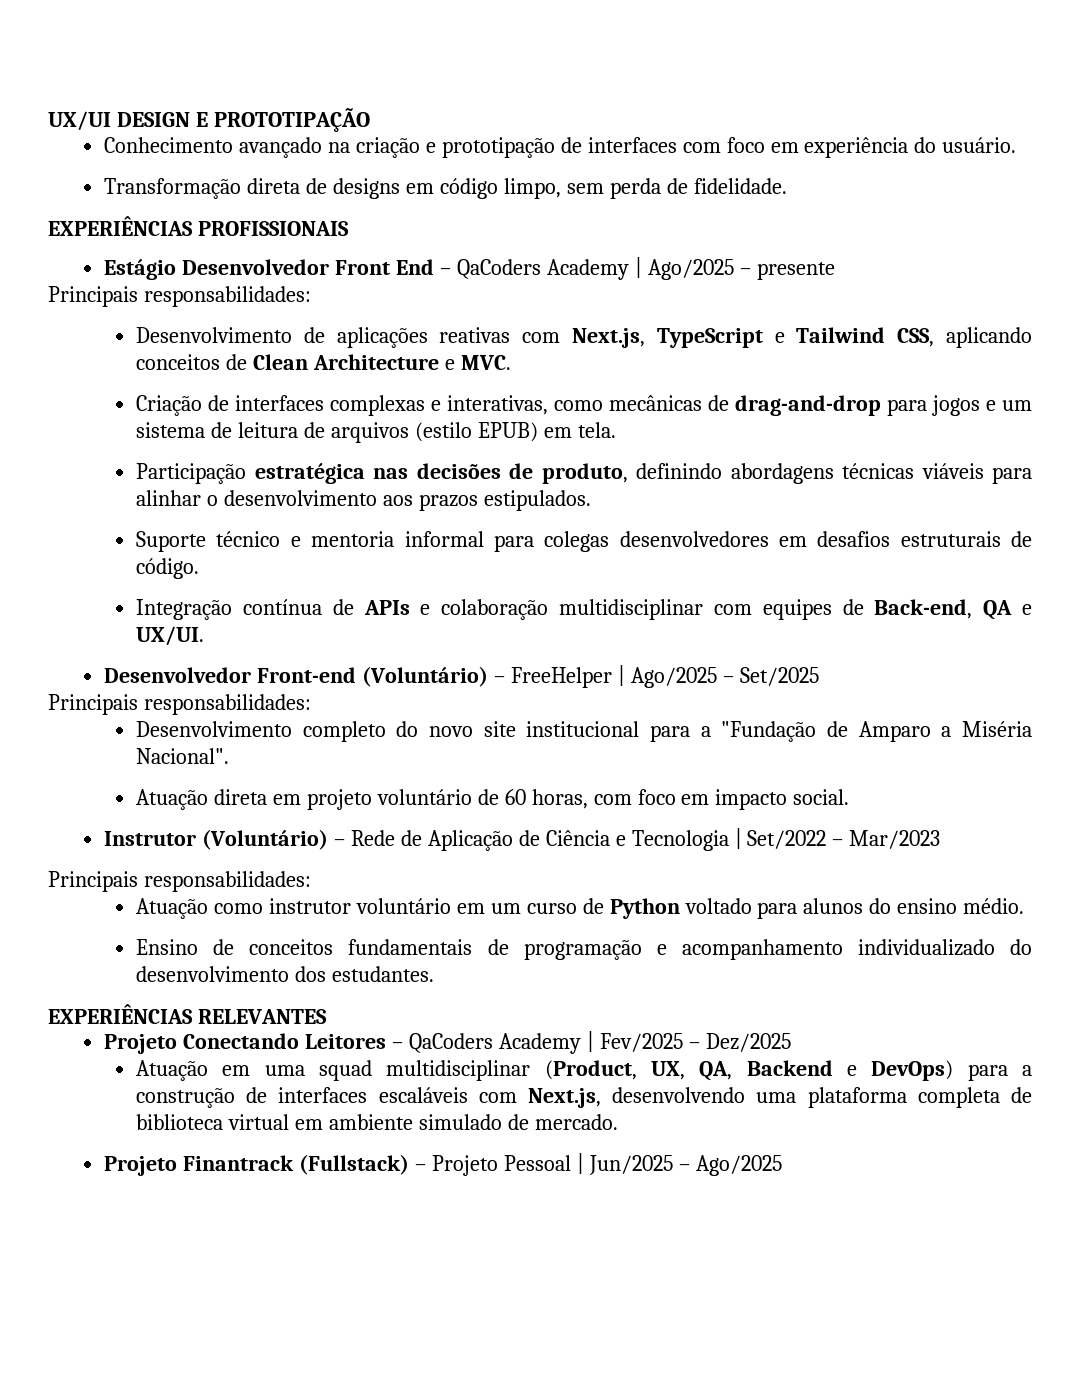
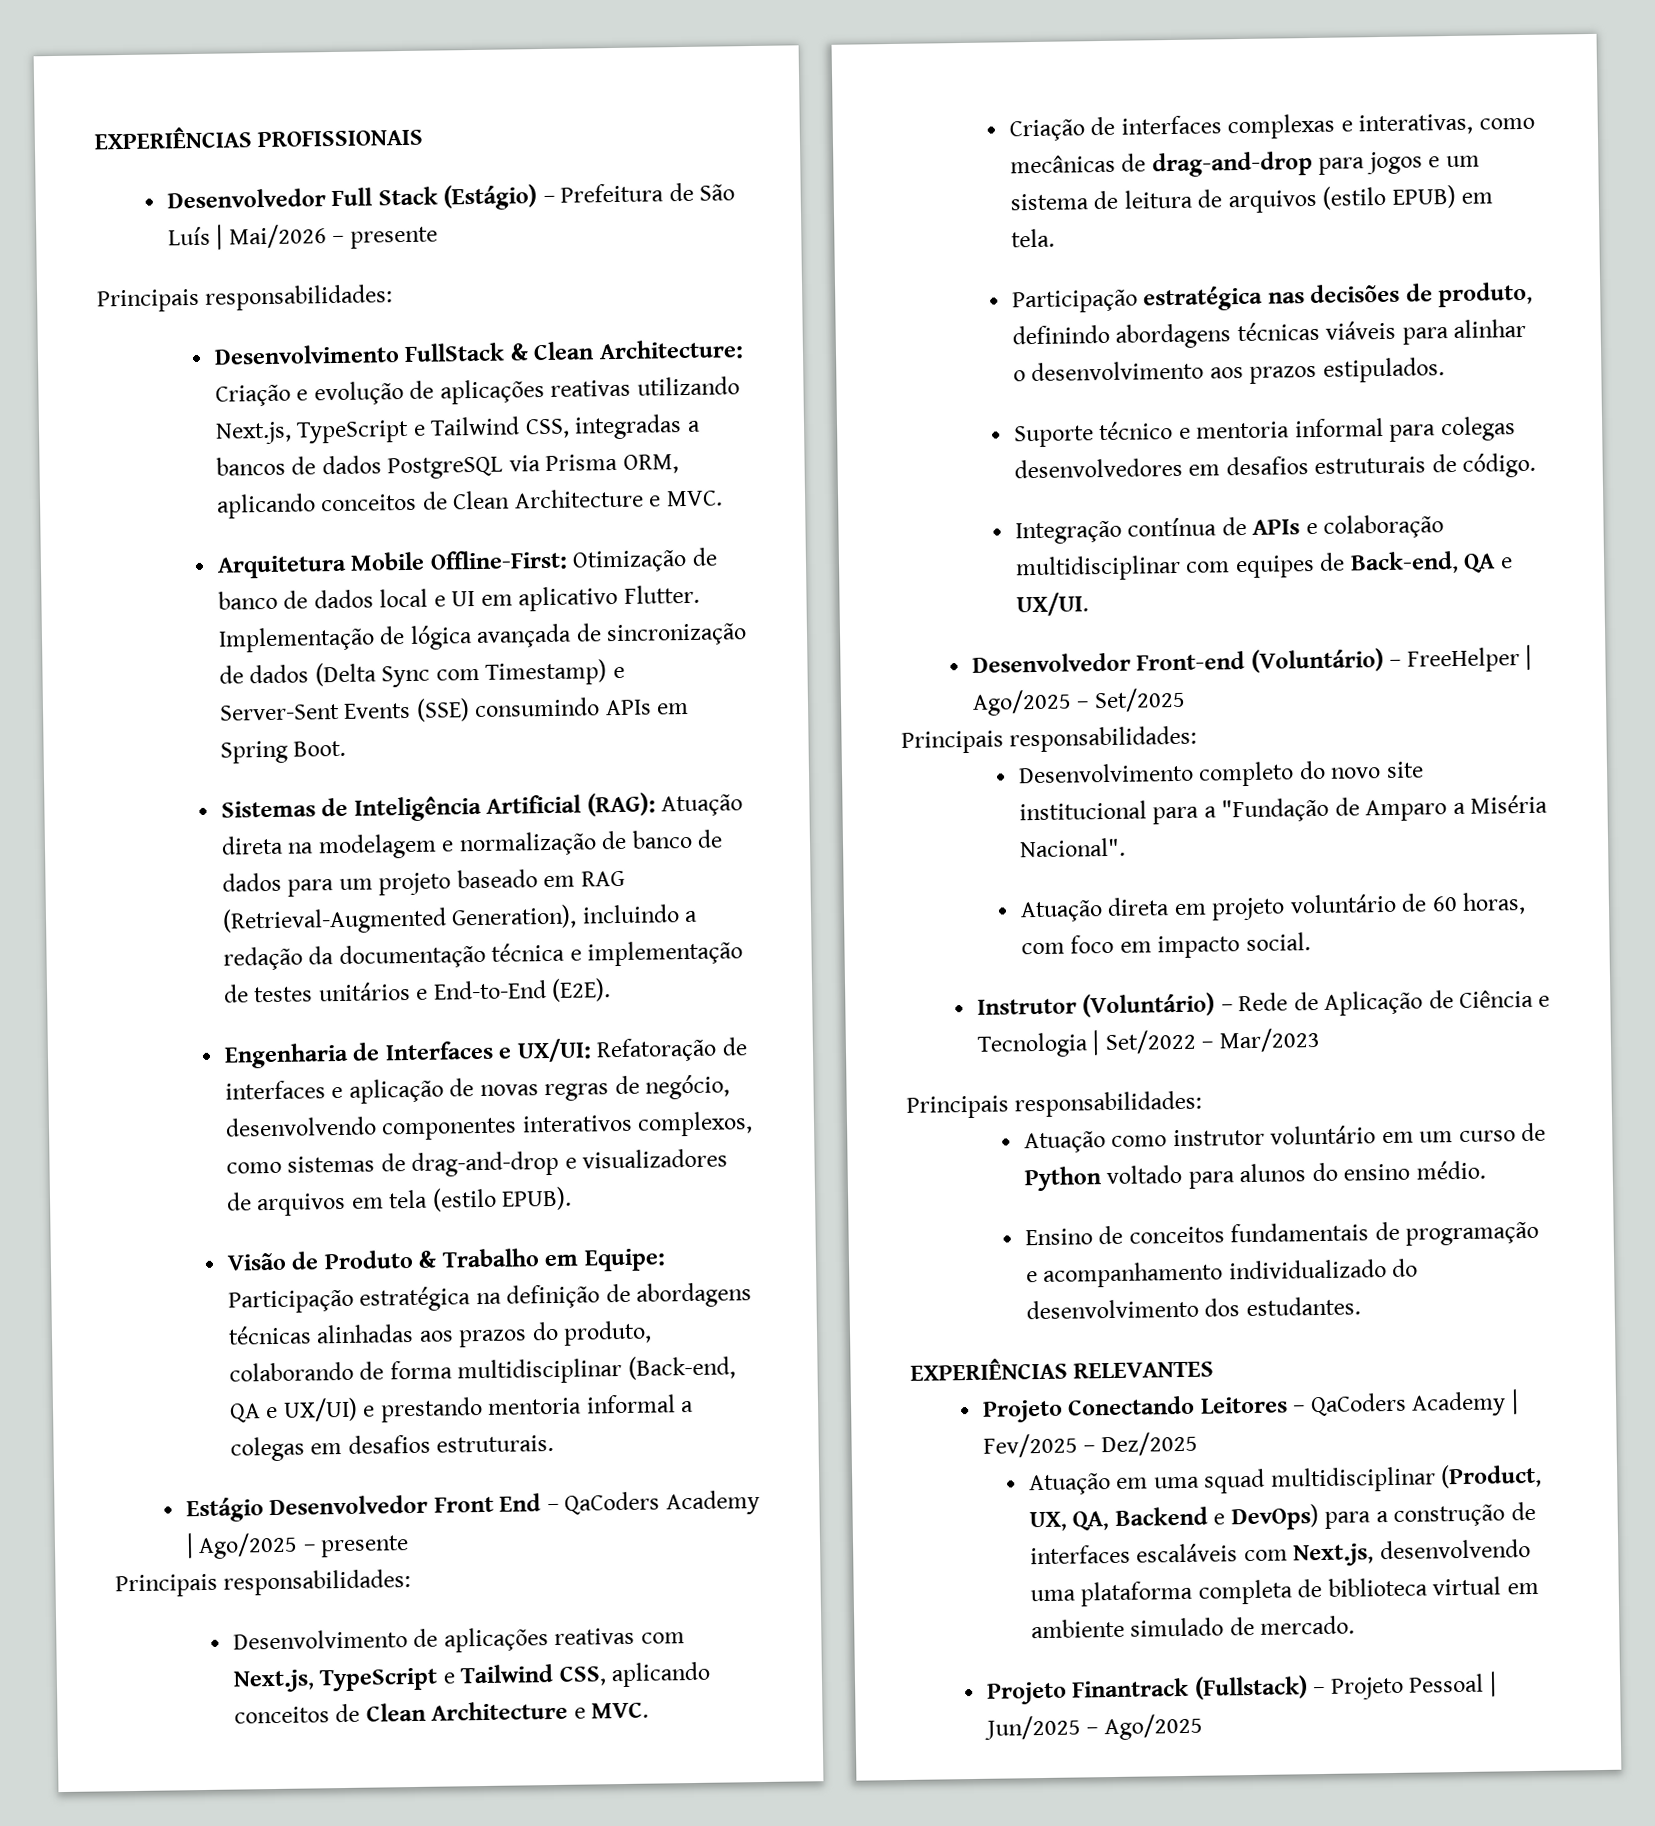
[48,108,370,132] [104,137,1017,158] [104,178,787,199] [48,216,349,236] UX/UI DESIGN E PROTOTIPAÇÃO // Conhecimento avançado na criação e prototipação de interfaces com foco em experiência do usuário. // Transformação direta de designs em código limpo, sem perda de fidelidade. // EXPERIÊNCIAS PROFISSIONAIS -> [94,126,424,150] [166,182,735,211] [167,224,438,250] [97,284,394,313] [213,339,744,365] [214,376,740,407] [214,414,701,445] [215,453,679,480] [215,488,723,519] [216,547,718,579] [217,584,700,612] [217,623,748,653] [218,659,625,688] [218,697,690,722] [219,740,347,764] [220,792,744,822] [220,829,724,860] [221,869,625,897] [221,904,699,935] [222,940,744,971] [222,978,612,1003] [223,1037,748,1069] [224,1074,731,1104] [224,1111,754,1141] [225,1148,729,1177] [225,1186,573,1217] [226,1248,666,1272] [227,1282,753,1314] [227,1320,653,1348] [228,1355,736,1385] [228,1394,695,1423] [229,1434,555,1462] EXPERIÊNCIAS PROFISSIONAIS // Desenvolvedor Full Stack (Estágio) – Prefeitura de São Luís | Mai/2026 – presente // Principais responsabilidades: // Desenvolvimento FullStack & Clean Architecture: Criação e evolução de aplicações reativas utilizando Next.js, TypeScript e Tailwind CSS, integradas a bancos de dados PostgreSQL via Prisma ORM, aplicando conceitos de Clean Architecture e MVC. // Arquitetura Mobile Offline-First: Otimização de banco de dados local e UI em aplicativo Flutter. Implementação de lógica avançada de sincronização de dados (Delta Sync com Timestamp) e Server-Sent Events (SSE) consumindo APIs em Spring Boot. // Sistemas de Inteligência Artificial (RAG): Atuação direta na modelagem e normalização de banco de dados para um projeto baseado em RAG (Retrieval-Augmented Generation), incluindo a redação da documentação técnica e implementação de testes unitários e End-to-End (E2E). // Engenharia de Interfaces e UX/UI: Refatoração de interfaces e aplicação de novas regras de negócio, desenvolvendo componentes interativos complexos, como sistemas de drag-and-drop e visualizadores de arquivos em tela (estilo EPUB). // Visão de Produto & Trabalho em Equipe: Participação estratégica na definição de abordagens técnicas alinhadas aos prazos do produto, colaborando de forma multidisciplinar (Back-end, QA e UX/UI) e prestando mentoria informal a colegas em desafios estruturais.

